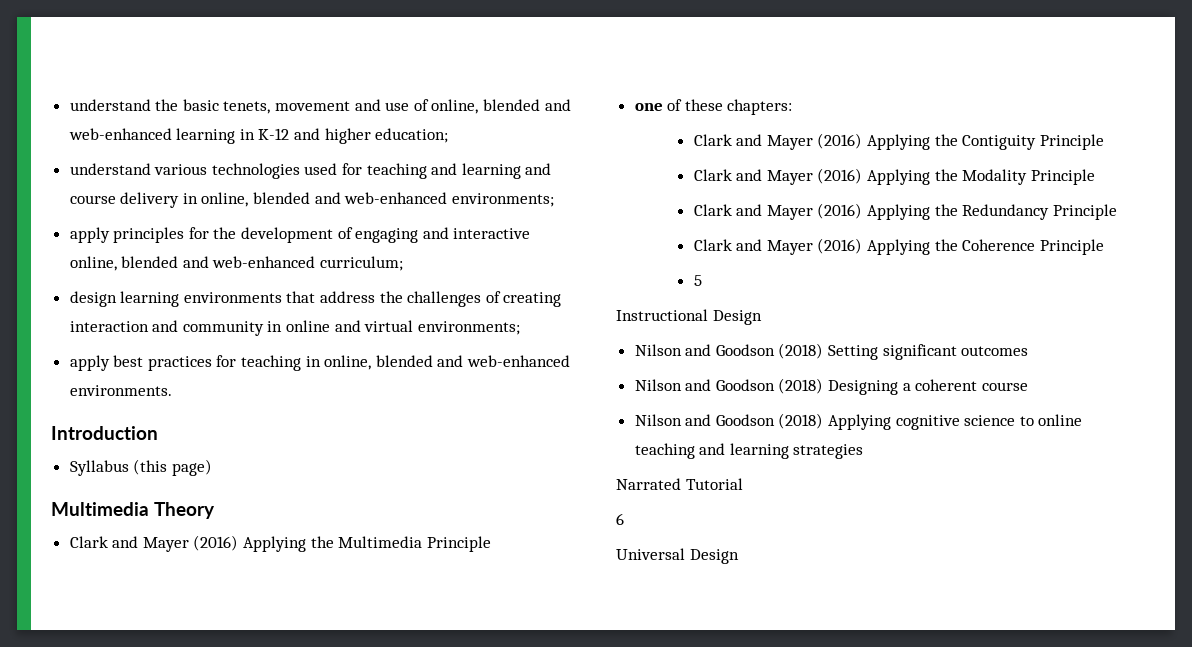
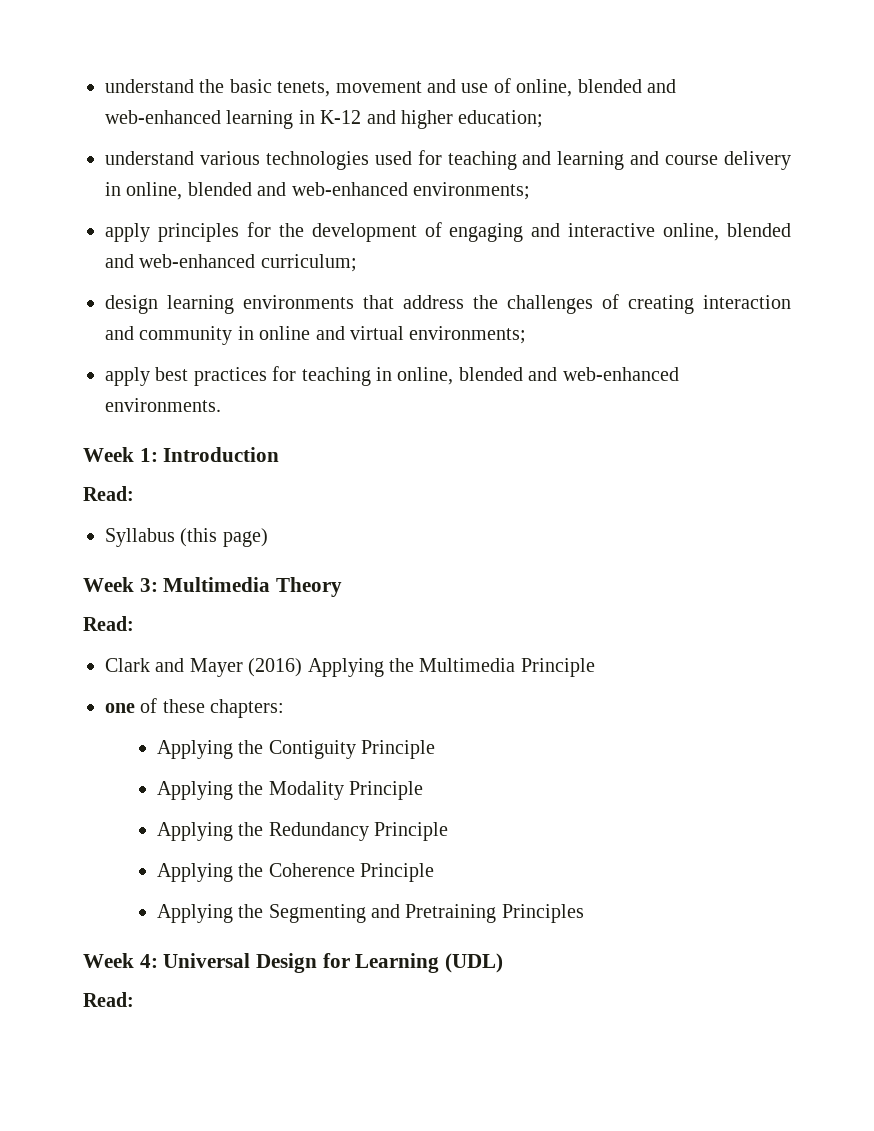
(172, 390) none -> [83,447,158,462] Week 1:
(158, 433) none -> [83,486,134,501] // Read:
(212, 467) none -> [83,577,158,592] Week 3:
(215, 510) none -> [83,616,134,631] // Read:
[693,133,863,150] Clark and Mayer (2016) -> (285, 708) none
[693,168,863,185] Clark and Mayer (2016) -> (435, 749) none
[693,203,863,220] Clark and Mayer (2016) -> (423, 790) none
[693,238,863,255] Clark and Mayer (2016) -> (448, 831) none
[693,275,702,286] [616,309,762,325] [634,343,1029,360] [634,378,1028,395] [634,413,1083,430] [634,443,864,459] [616,478,743,490] [616,513,624,525] [616,548,739,564] 5 // Instructional Design // Nilson and Goodson (2018) Setting significant outcomes // Nilson and Goodson (2018) Designing a coherent course // Nilson and Goodson (2018) Applying cognitive science to online teaching and learning strategies // Narrated Tutorial // 6 // Universal Design -> [156,904,584,923] [83,953,504,973] [83,992,134,1007] Applying the Segmenting and Pretraining Principles // Week 4: Universal Design for Learning (UDL) // Read:

